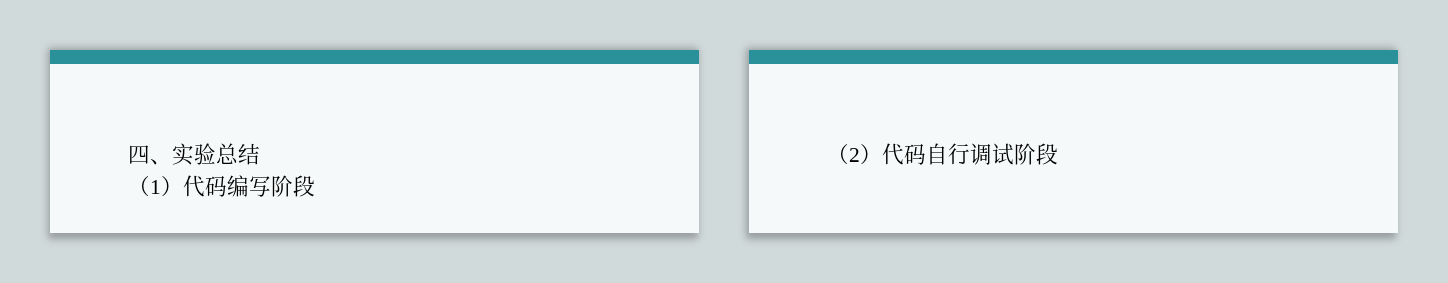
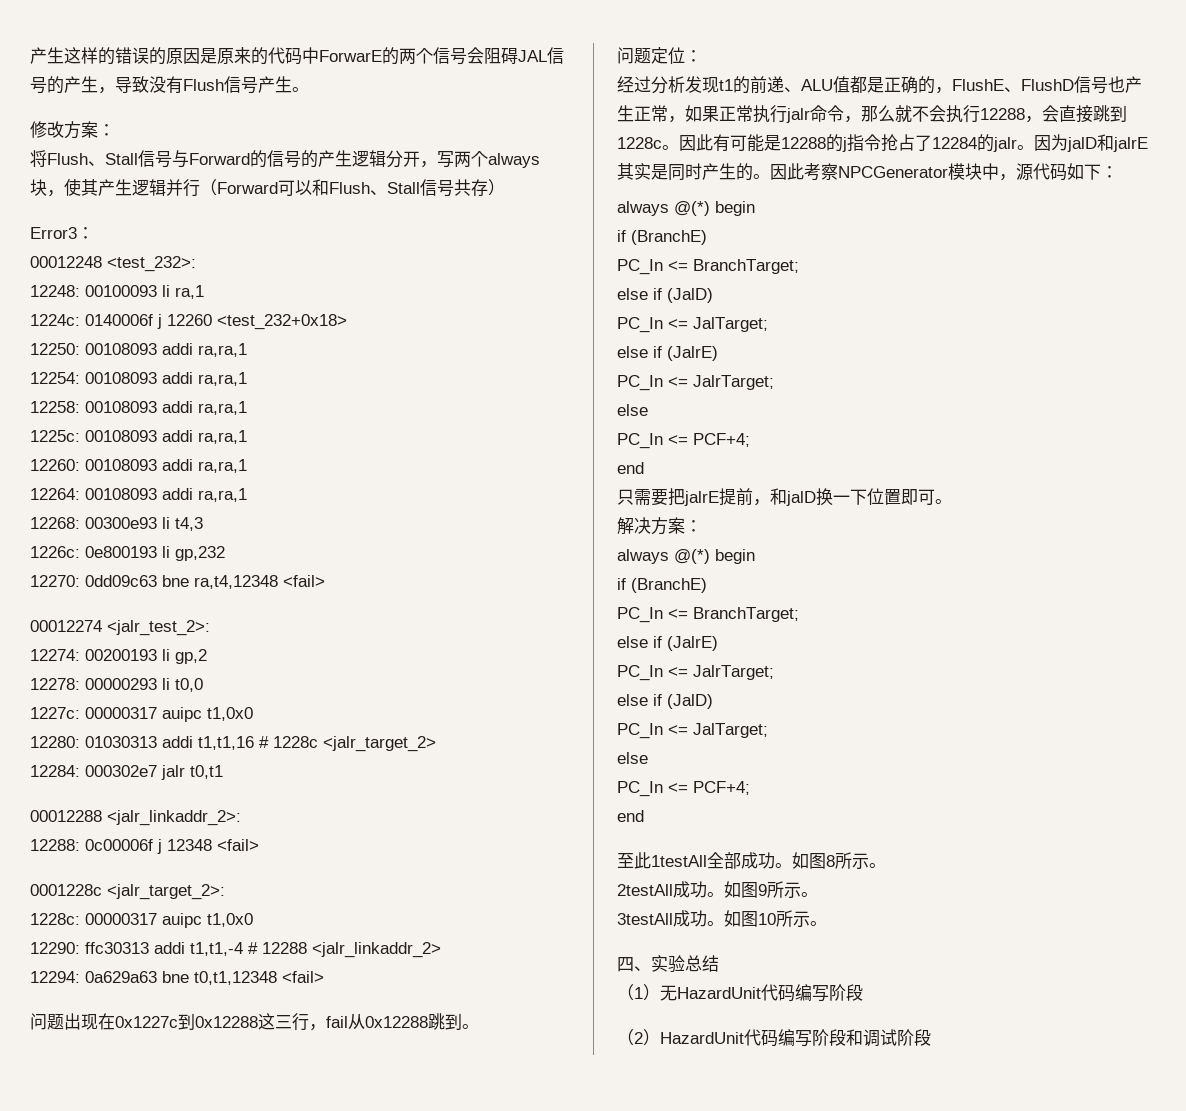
(128, 154) none -> [30,47,564,65] [30,76,309,94] [30,121,115,139] [30,150,540,168] [30,178,505,197] [30,227,94,239] [30,256,196,272] [30,285,204,299] [30,314,347,330] [30,343,247,357] [30,372,247,386] [30,401,247,415] [30,430,247,444] [30,459,247,473] [30,488,247,502] [30,517,203,531] [30,546,225,561] [30,575,325,589] [30,620,210,636] [30,649,207,664] [30,678,203,692] [30,707,253,722] [30,736,436,752] [30,765,223,780] [30,810,241,826] [30,839,259,854] [30,884,225,900] [30,913,253,928] [30,942,441,958] [30,971,324,985] [30,1013,479,1031] [617,47,702,64] [617,76,1142,94] [617,105,1127,123] [617,134,1148,152] [617,163,1118,181] [617,201,755,216] [617,230,707,245] [617,259,799,275] [617,288,713,303] [617,317,768,333] [617,346,718,361] [617,375,774,391] [617,404,648,416] [617,433,750,449] [617,462,644,474] [617,488,952,506] [617,517,702,535] [617,549,755,564] [617,578,707,593] [617,607,799,623] [617,636,718,651] [617,665,774,681] [617,694,713,709] [617,723,768,739] [617,752,648,764] [617,781,750,797] [617,810,644,822] [617,852,886,869] [617,881,818,898] [617,910,827,927] 产生这样的错误的原因是原来的代码中ForwarE的两个信号会阻碍JAL信号的产生，导致没有Flush信号产生。 // 修改方案： // 将Flush、Stall信号与Forward的信号的产生逻辑分开，写两个always块，使其产生逻辑并行（Forward可以和Flush、Stall信号共存） // Error3： // 00012248 <test_232>: // 12248: 00100093 li ra,1 // 1224c: 0140006f j 12260 <test_232+0x18> // 12250: 00108093 addi ra,ra,1 // 12254: 00108093 addi ra,ra,1 // 12258: 00108093 addi ra,ra,1 // 1225c: 00108093 addi ra,ra,1 // 12260: 00108093 addi ra,ra,1 // 12264: 00108093 addi ra,ra,1 // 12268: 00300e93 li t4,3 // 1226c: 0e800193 li gp,232 // 12270: 0dd09c63 bne ra,t4,12348 <fail> // 00012274 <jalr_test_2>: // 12274: 00200193 li gp,2 // 12278: 00000293 li t0,0 // 1227c: 00000317 auipc t1,0x0 // 12280: 01030313 addi t1,t1,16 # 1228c <jalr_target_2> // 12284: 000302e7 jalr t0,t1 // 00012288 <jalr_linkaddr_2>: // 12288: 0c00006f j 12348 <fail> // 0001228c <jalr_target_2>: // 1228c: 00000317 auipc t1,0x0 // 12290: ffc30313 addi t1,t1,-4 # 12288 <jalr_linkaddr_2> // 12294: 0a629a63 bne t0,t1,12348 <fail> // 问题出现在0x1227c到0x12288这三行，fail从0x12288跳到。 // 问题定位： // 经过分析发现t1的前递、ALU值都是正确的，FlushE、FlushD信号也产生正常，如果正常执行jalr命令，那么就不会执行12288，会直接跳到1228c。因此有可能是12288的j指令抢占了12284的jalr。因为jalD和jalrE其实是同时产生的。因此考察NPCGenerator模块中，源代码如下： // always @(*) begin // if (BranchE) // PC_In <= BranchTarget; // else if (JalD) // PC_In <= JalTarget; // else if (JalrE) // PC_In <= JalrTarget; // else // PC_In <= PCF+4; // end // 只需要把jalrE提前，和jalD换一下位置即可。 // 解决方案： // always @(*) begin // if (BranchE) // PC_In <= BranchTarget; // else if (JalrE) // PC_In <= JalrTarget; // else if (JalD) // PC_In <= JalTarget; // else // PC_In <= PCF+4; // end // 至此1testAll全部成功。如图8所示。 // 2testAll成功。如图9所示。 // 3testAll成功。如图10所示。 //
(183, 186) none -> [660,985,761,1001] 无HazardUnit
[882,143,970,165] 代码自行 -> [660,1029,863,1047] HazardUnit代码编写阶段和

